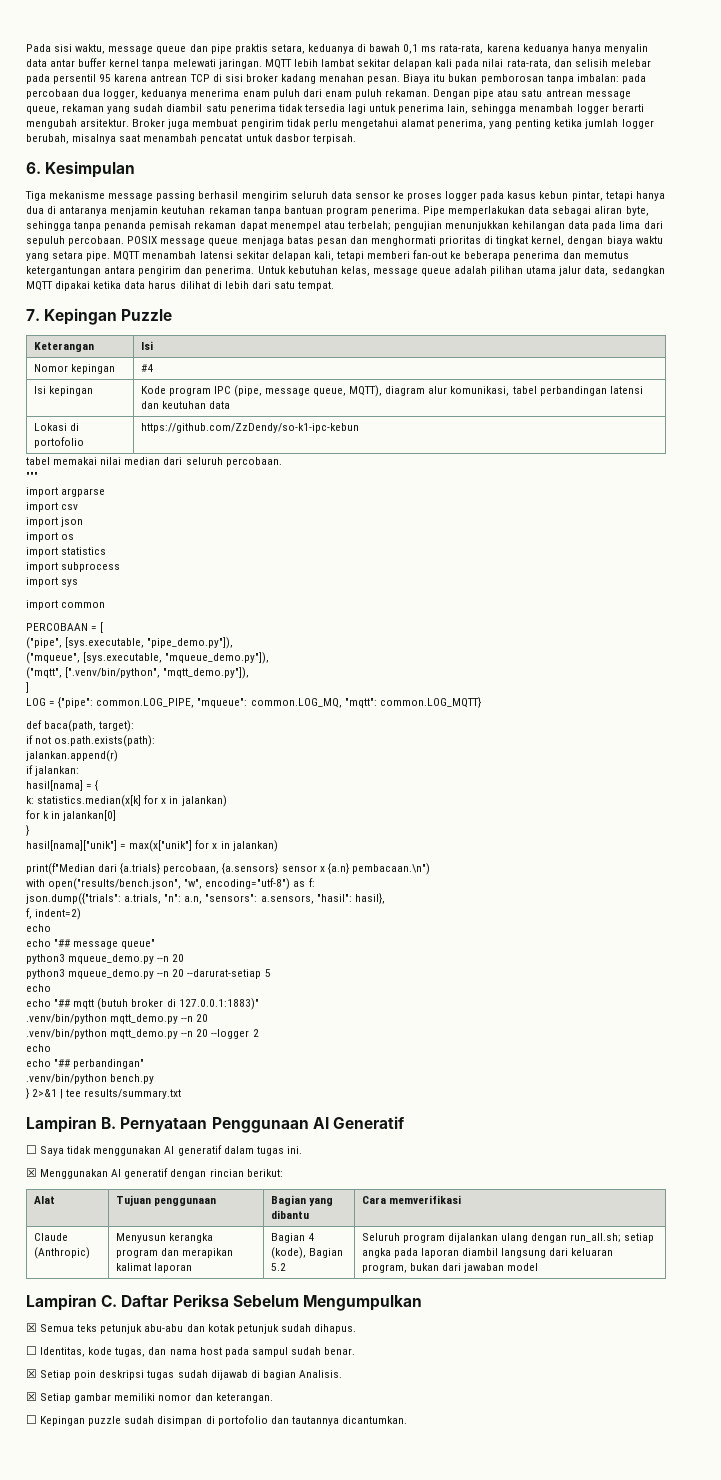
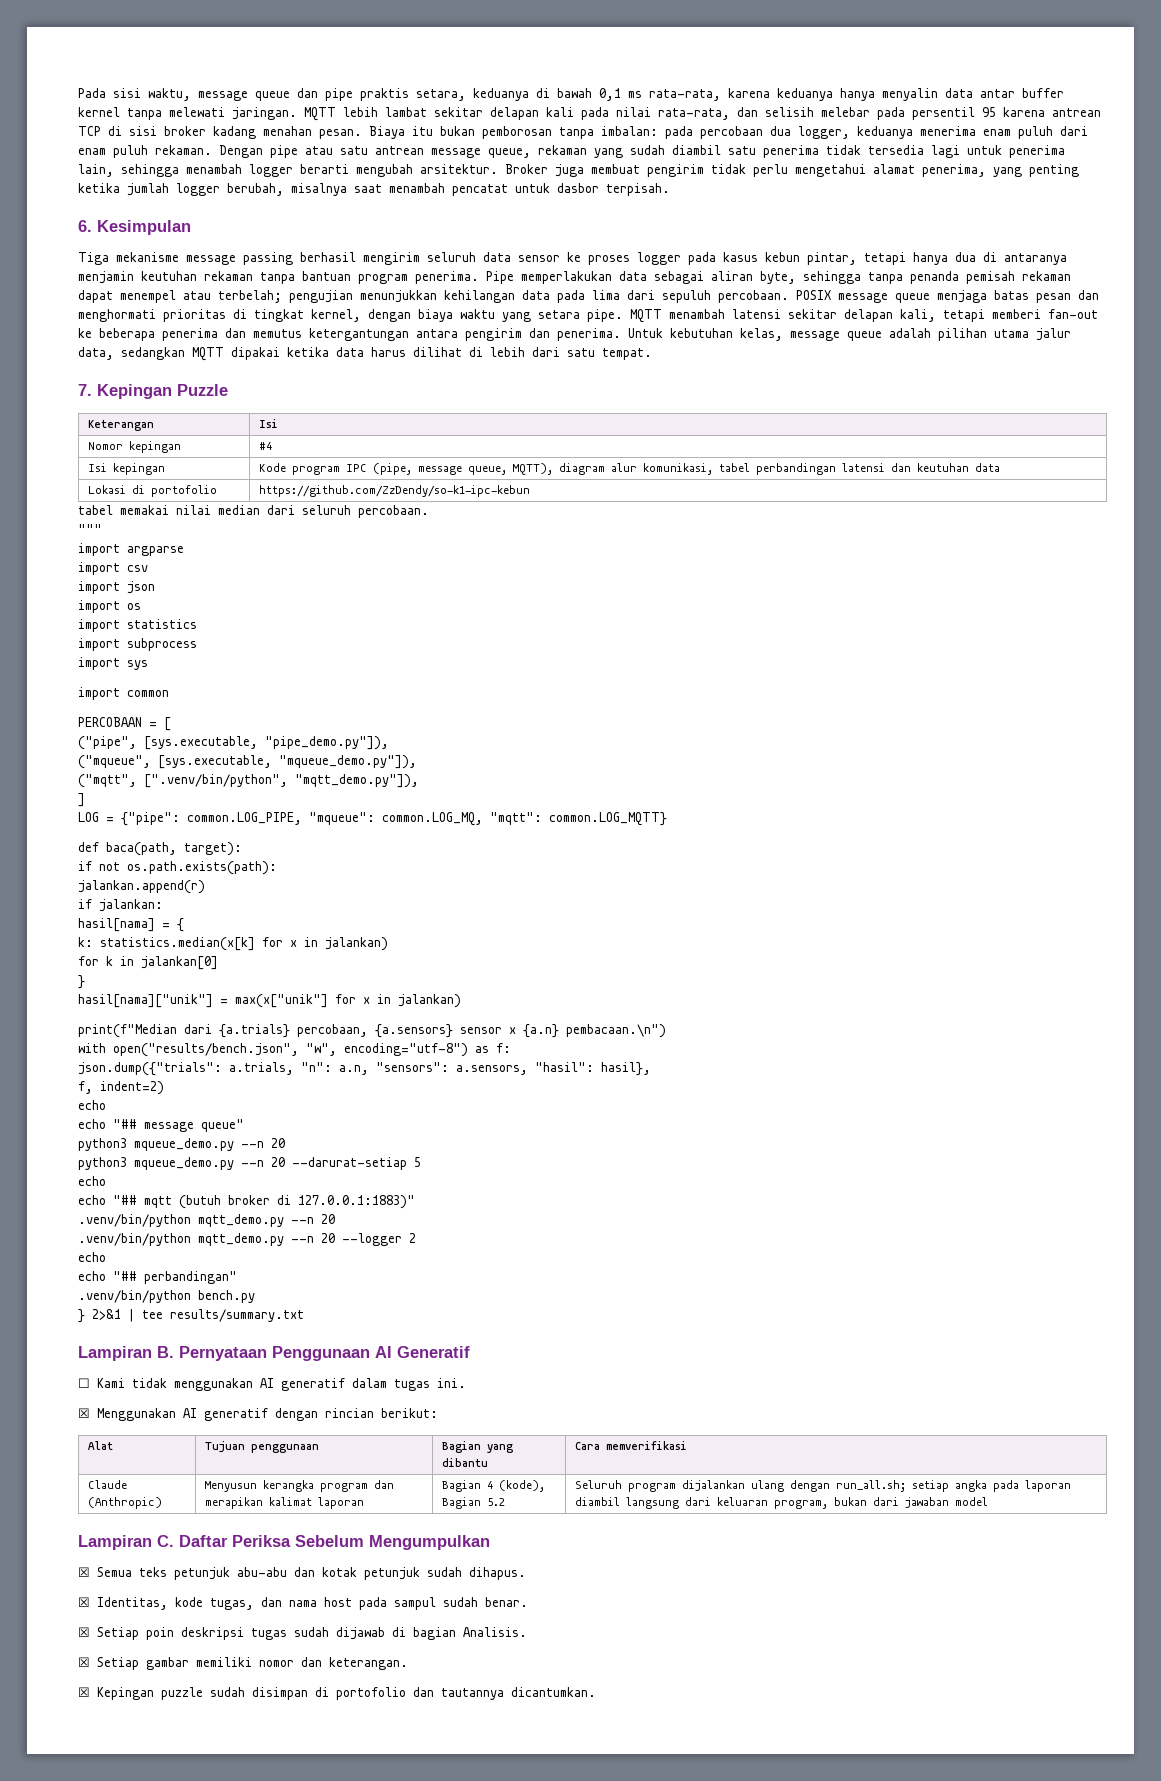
[40,1146,65,1156] Saya -> [97,1378,125,1388] Kami
[26,1346,37,1355] ☐ -> [78,1597,90,1607] ☒
[26,1415,37,1424] ☐ -> [78,1687,90,1697] ☒

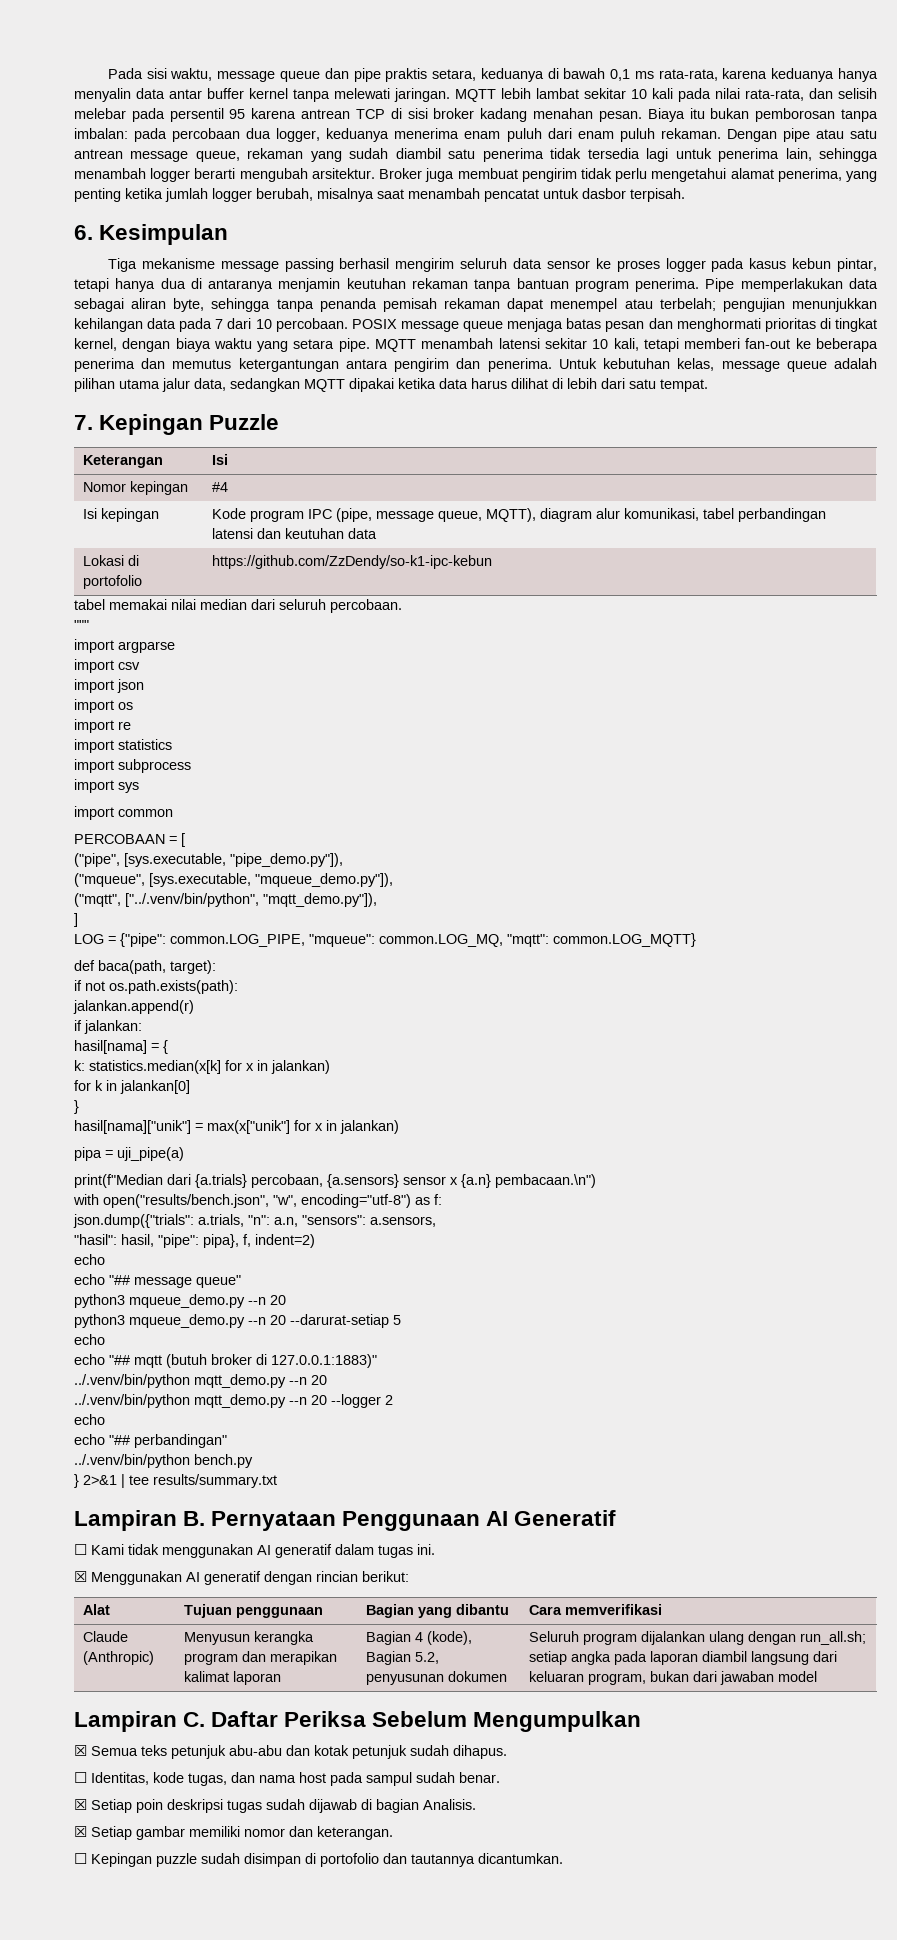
[490,107,539,120] delapan -> [631,89,647,99] 10
[592,290,711,303] lima dari sepuluh -> [215,318,272,329] 7 dari 10
[844,309,893,322] delapan -> [592,339,609,349] 10
(141, 606) none -> [74,719,131,733] // import re
[144,774,288,788] [".venv/bin/python", -> [125,893,259,907] ["../.venv/bin/python",
(461, 1001) none -> [74,1147,184,1161] // pipa = uji_pipe(a)
[535,1062,651,1076] "hasil": hasil}, // -> [74,1234,239,1248] // "hasil": hasil, "pipe": pipa},
[78,1214,191,1227] .venv/bin/python -> [74,1374,190,1388] ../.venv/bin/python
[78,1233,191,1246] .venv/bin/python -> [74,1394,190,1408] ../.venv/bin/python
[78,1290,191,1303] .venv/bin/python -> [74,1454,190,1468] ../.venv/bin/python
[487,1498,506,1506] 5.2 -> [414,1652,439,1664] [365,1671,507,1685] 5.2, penyusunan dokumen
[78,1597,90,1607] ☒ -> [74,1772,87,1783] ☐
[78,1687,90,1697] ☒ -> [74,1853,87,1864] ☐

